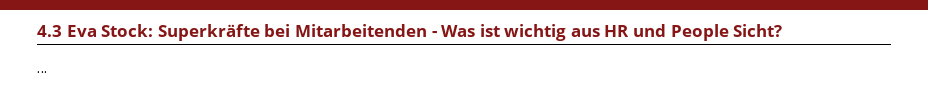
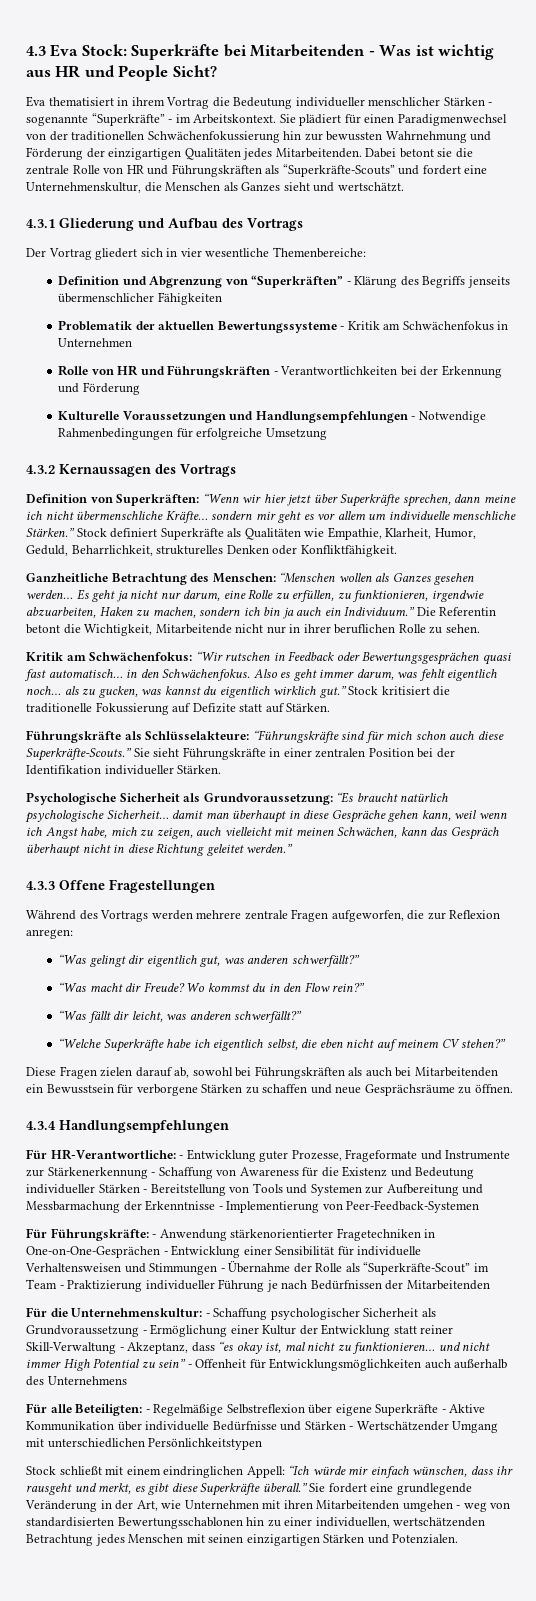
[37,71,47,73] … -> [26,96,493,109] [26,113,507,126] [26,131,492,143] [26,147,473,160] [26,164,488,177] [26,182,404,193] [26,218,303,231] [26,247,366,260] [58,275,510,288] [58,292,222,305] [58,320,509,333] [58,338,133,347] [58,365,502,378] [58,382,140,395] [58,411,486,423] [58,428,327,440] [26,464,236,477] [26,493,516,507] [26,511,517,523] [26,527,476,540] [26,545,397,557] [26,572,475,585] [26,589,484,602] [26,607,497,619] [26,624,480,636] [26,651,511,665] [24,669,498,681] [26,686,451,698] [26,702,331,715] [26,730,504,743] [26,747,455,761] [26,765,222,775] [26,792,449,805] [25,810,507,823] [26,827,499,840] [26,843,294,857] [26,879,215,893] [26,909,501,922] [26,929,73,939] [58,954,360,967] [58,982,366,992] [58,1010,303,1023] [58,1038,507,1052] [26,1066,498,1079] [26,1084,513,1096] [26,1120,229,1133] [26,1149,511,1162] [26,1166,475,1179] [26,1183,484,1196] [26,1200,480,1213] [26,1228,436,1241] [26,1245,422,1258] [25,1261,489,1275] [26,1279,490,1292] [26,1307,436,1320] [26,1324,454,1337] [26,1341,491,1354] [26,1358,508,1371] [26,1376,127,1386] [26,1403,486,1416] [26,1421,499,1433] [26,1438,263,1450] [26,1465,514,1478] [26,1483,472,1496] [25,1500,511,1512] [26,1517,486,1529] [26,1534,459,1546] Eva thematisiert in ihrem Vortrag die Bedeutung individueller menschlicher Stärken - sogenannte “Superkräfte” - im Arbeitskontext. Sie plädiert für einen Paradigmenwechsel von der traditionellen Schwächenfokussierung hin zur bewussten Wahrnehmung und Förderung der einzigartigen Qualitäten jedes Mitarbeitenden. Dabei betont sie die zentrale Rolle von HR und Führungskräften als “Superkräfte-Scouts” und fordert eine Unternehmenskultur, die Menschen als Ganzes sieht und wertschätzt. // 4.3.1 Gliederung und Aufbau des Vortrags // Der Vortrag gliedert sich in vier wesentliche Themenbereiche: // Definition und Abgrenzung von “Superkräften” - Klärung des Begriffs jenseits übermenschlicher Fähigkeiten // Problematik der aktuellen Bewertungssysteme - Kritik am Schwächenfokus in Unternehmen // Rolle von HR und Führungskräften - Verantwortlichkeiten bei der Erkennung und Förderung // Kulturelle Voraussetzungen und Handlungsempfehlungen - Notwendige Rahmenbedingungen für erfolgreiche Umsetzung // 4.3.2 Kernaussagen des Vortrags // Definition von Superkräften: “Wenn wir hier jetzt über Superkräfte sprechen, dann meine ich nicht übermenschliche Kräfte… sondern mir geht es vor allem um individuelle menschliche Stärken.” Stock definiert Superkräfte als Qualitäten wie Empathie, Klarheit, Humor, Geduld, Beharrlichkeit, strukturelles Denken oder Konfliktfähigkeit. // Ganzheitliche Betrachtung des Menschen: “Menschen wollen als Ganzes gesehen werden… Es geht ja nicht nur darum, eine Rolle zu erfüllen, zu funktionieren, irgendwie abzuarbeiten, Haken zu machen, sondern ich bin ja auch ein Individuum.” Die Referentin betont die Wichtigkeit, Mitarbeitende nicht nur in ihrer beruflichen Rolle zu sehen. // Kritik am Schwächenfokus: “Wir rutschen in Feedback oder Bewertungsgesprächen quasi fast automatisch… in den Schwächenfokus. Also es geht immer darum, was fehlt eigentlich noch… als zu gucken, was kannst du eigentlich wirklich gut.” Stock kritisiert die traditionelle Fokussierung auf Defizite statt auf Stärken. // Führungskräfte als Schlüsselakteure: “Führungskräfte sind für mich schon auch diese Superkräfte-Scouts.” Sie sieht Führungskräfte in einer zentralen Position bei der Identifikation individueller Stärken. // Psychologische Sicherheit als Grundvoraussetzung: “Es braucht natürlich psychologische Sicherheit… damit man überhaupt in diese Gespräche gehen kann, weil wenn ich Angst habe, mich zu zeigen, auch vielleicht mit meinen Schwächen, kann das Gespräch überhaupt nicht in diese Richtung geleitet werden.” // 4.3.3 Offene Fragestellungen // Während des Vortrags werden mehrere zentrale Fragen aufgeworfen, die zur Reflexion anregen: // “Was gelingt dir eigentlich gut, was anderen schwerfällt?” // “Was macht dir Freude? Wo kommst du in den Flow rein?” // “Was fällt dir leicht, was anderen schwerfällt?” // “Welche Superkräfte habe ich eigentlich selbst, die eben nicht auf meinem CV stehen?” // Diese Fragen zielen darauf ab, sowohl bei Führungskräften als auch bei Mitarbeitenden ein Bewusstsein für verborgene Stärken zu schaffen und neue Gesprächsräume zu öffnen. // 4.3.4 Handlungsempfehlungen // Für HR-Verantwortliche: - Entwicklung guter Prozesse, Frageformate und Instrumente zur Stärkenerkennung - Schaffung von Awareness für die Existenz und Bedeutung individueller Stärken - Bereitstellung von Tools und Systemen zur Aufbereitung und Messbarmachung der Erkenntnisse - Implementierung von Peer-Feedback-Systemen // Für Führungskräfte: - Anwendung stärkenorientierter Fragetechniken in One-on-One-Gesprächen - Entwicklung einer Sensibilität für individuelle Verhaltensweisen und Stimmungen - Übernahme der Rolle als “Superkräfte-Scout” im Team - Praktizierung individueller Führung je nach Bedürfnissen der Mitarbeitenden // Für die Unternehmenskultur: - Schaffung psychologischer Sicherheit als Grundvoraussetzung - Ermöglichung einer Kultur der Entwicklung statt reiner Skill-Verwaltung - Akzeptanz, dass “es okay ist, mal nicht zu funktionieren… und nicht immer High Potential zu sein” - Offenheit für Entwicklungsmöglichkeiten auch außerhalb des Unternehmens // Für alle Beteiligten: - Regelmäßige Selbstreflexion über eigene Superkräfte - Aktive Kommunikation über individuelle Bedürfnisse und Stärken - Wertschätzender Umgang mit unterschiedlichen Persönlichkeitstypen // Stock schließt mit einem eindringlichen Appell: “Ich würde mir einfach wünschen, dass ihr rausgeht und merkt, es gibt diese Superkräfte überall.” Sie fordert eine grundlegende Veränderung in der Art, wie Unternehmen mit ihren Mitarbeitenden umgehen - weg von standardisierten Bewertungsschablonen hin zu einer individuellen, wertschätzenden Betrachtung jedes Menschen mit seinen einzigartigen Stärken und Potenzialen.

